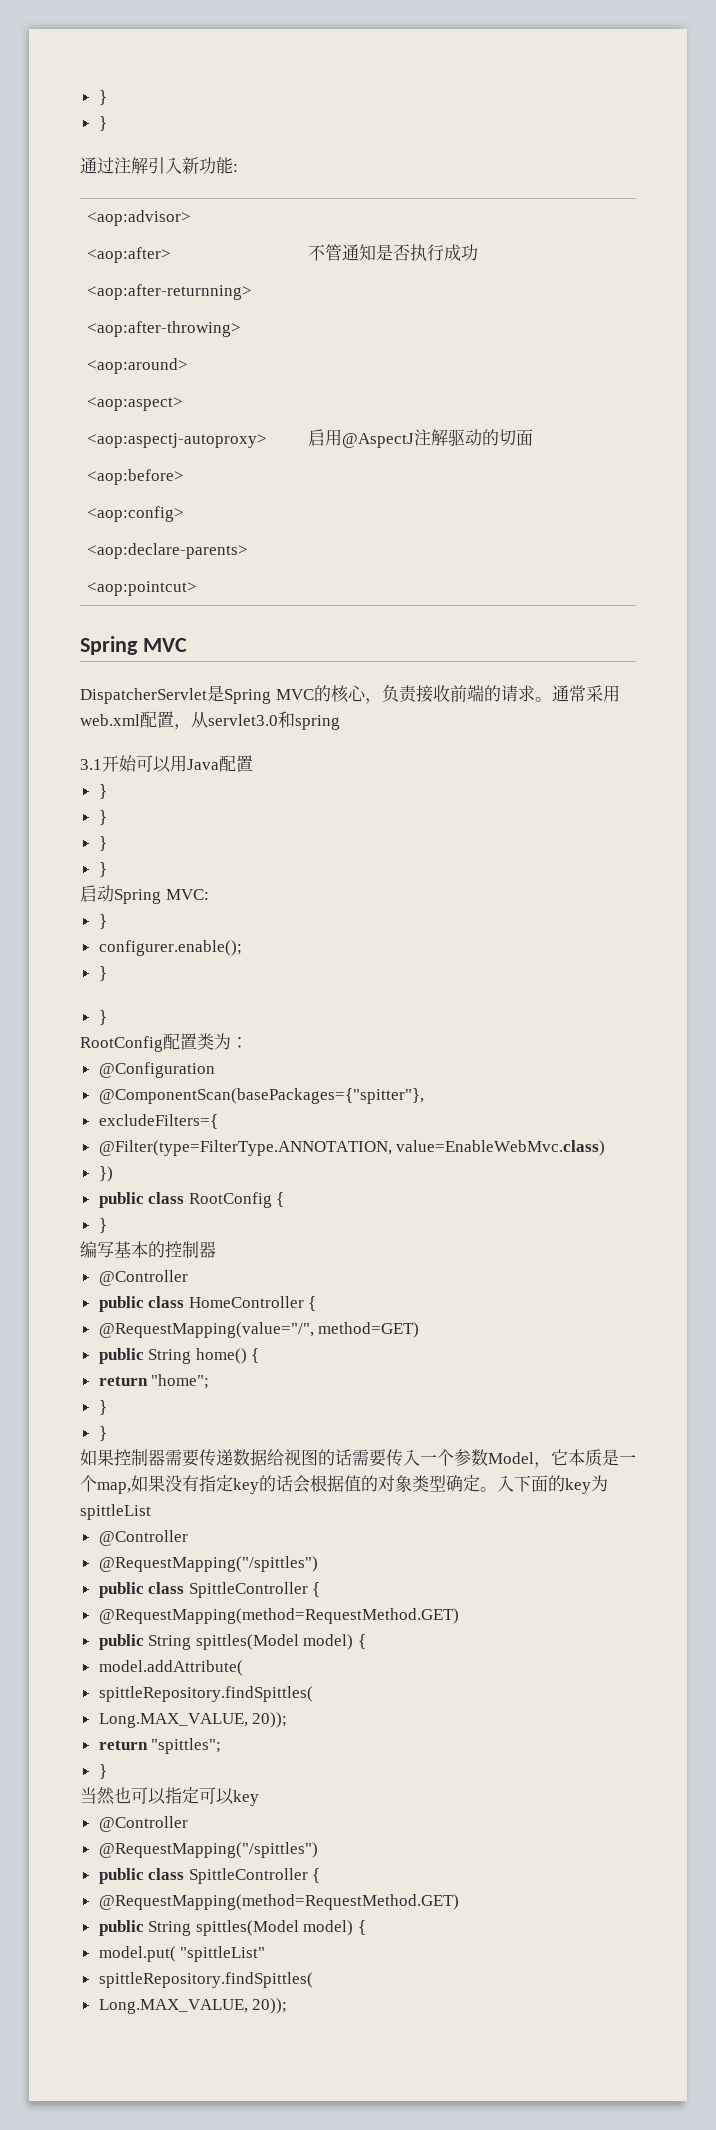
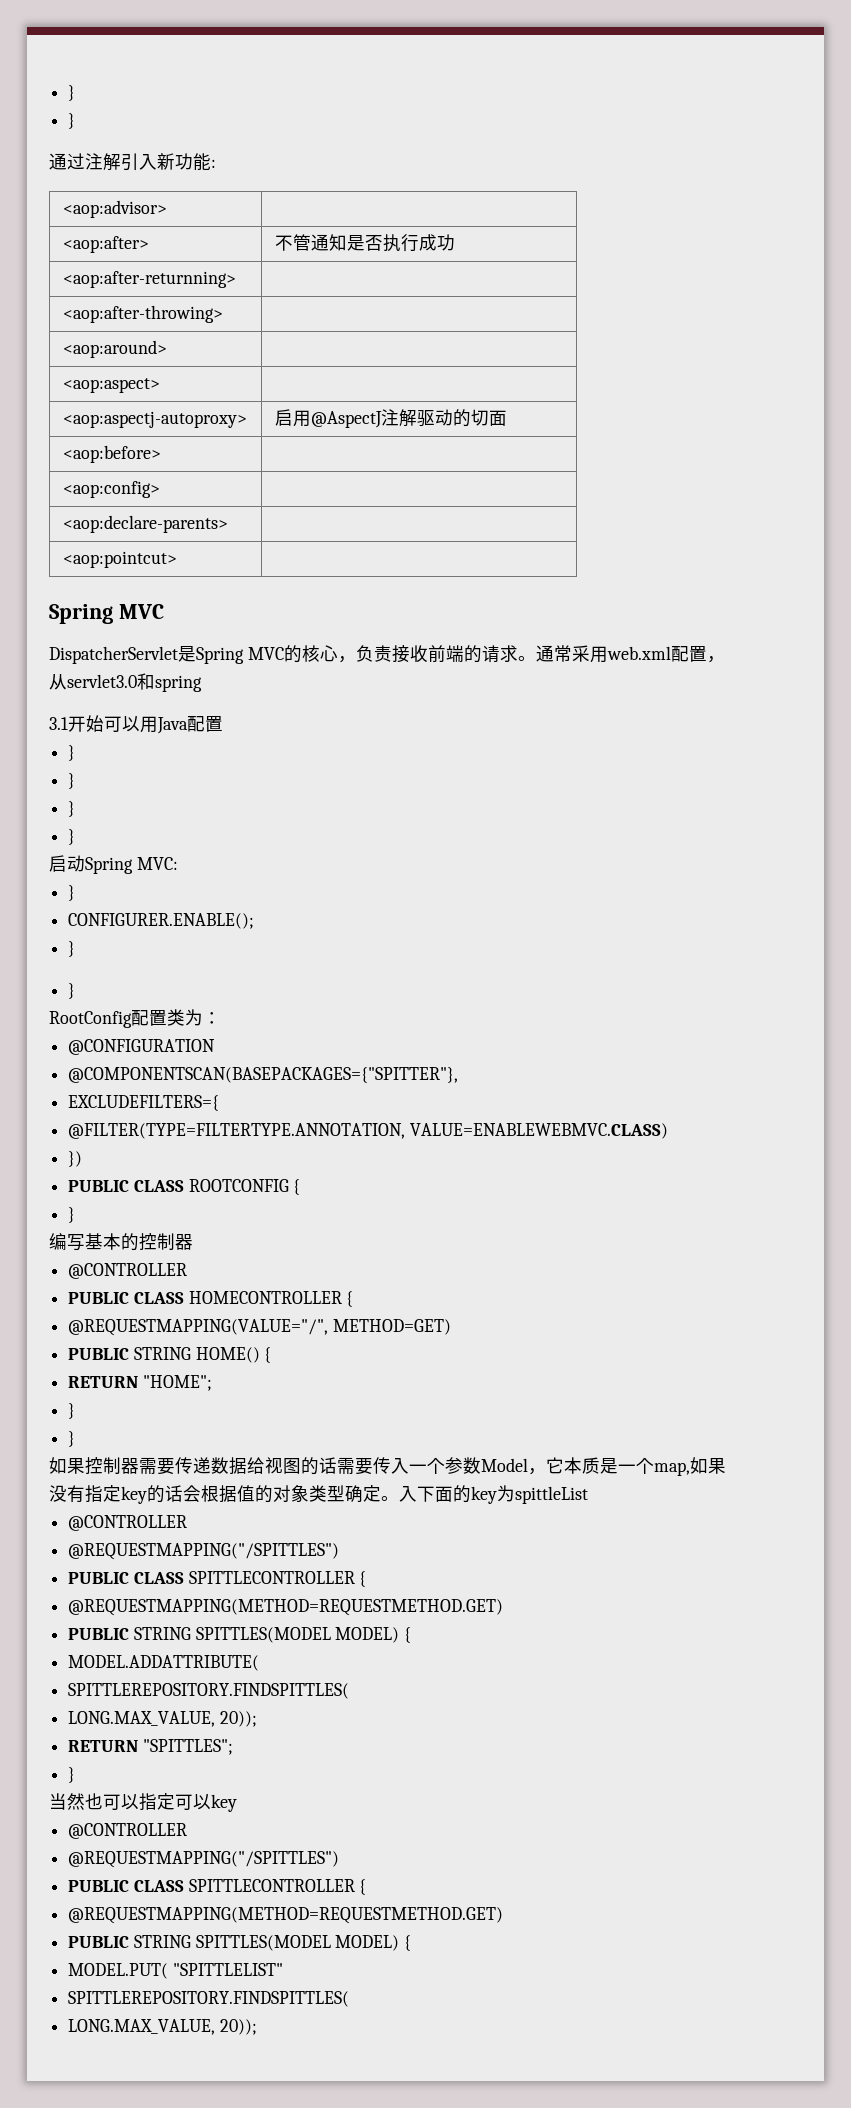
[98,940,242,956] configurer.enable(); -> [68,913,255,929] CONFIGURER.ENABLE();
[98,1062,215,1078] [98,1088,424,1104] [98,1114,218,1129] [98,1140,606,1156] [98,1166,113,1182] [98,1192,272,1208] @Configuration // @ComponentScan(basePackages={"spitter"}, // excludeFilters={ // @Filter(type=FilterType.ANNOTATION, value=EnableWebMvc.class) // }) // public class RootConfig -> [68,1039,216,1055] [68,1067,459,1083] [68,1095,220,1111] [68,1123,668,1139] [68,1151,83,1167] [68,1179,289,1192] @CONFIGURATION // @COMPONENTSCAN(BASEPACKAGES={"SPITTER"}, // EXCLUDEFILTERS={ // @FILTER(TYPE=FILTERTYPE.ANNOTATION, VALUE=ENABLEWEBMVC.CLASS) // }) // PUBLIC CLASS ROOTCONFIG
[98,1270,188,1286] [98,1296,317,1312] [98,1322,420,1338] [98,1348,260,1364] [98,1374,210,1389] @Controller // public class HomeController { // @RequestMapping(value="/", method=GET) // public String home() { // return "home"; -> [68,1263,188,1279] [68,1291,354,1307] [68,1319,451,1336] [68,1347,272,1363] [68,1375,212,1391] @CONTROLLER // PUBLIC CLASS HOMECONTROLLER { // @REQUESTMAPPING(VALUE="/", METHOD=GET) // PUBLIC STRING HOME() { // RETURN "HOME";
[98,1530,188,1546] [98,1556,318,1572] [98,1582,321,1598] [98,1608,459,1624] [98,1634,367,1650] [98,1660,243,1676] [98,1686,313,1702] [98,1713,248,1728] @Controller // @RequestMapping("/spittles") // public class SpittleController { // @RequestMapping(method=RequestMethod.GET) // public String spittles(Model model) { // model.addAttribute( // spittleRepository.findSpittles( // Long.MAX_VALUE, -> [68,1515,188,1531] [68,1543,340,1560] [68,1571,367,1587] [68,1599,504,1616] [68,1627,412,1643] [68,1655,260,1671] [68,1683,350,1699] [68,1711,216,1727] @CONTROLLER // @REQUESTMAPPING("/SPITTLES") // PUBLIC CLASS SPITTLECONTROLLER { // @REQUESTMAPPING(METHOD=REQUESTMETHOD.GET) // PUBLIC STRING SPITTLES(MODEL MODEL) { // MODEL.ADDATTRIBUTE( // SPITTLEREPOSITORY.FINDSPITTLES( // LONG.MAX_VALUE,
[98,1738,222,1754] return "spittles"; -> [68,1739,233,1755] RETURN "SPITTLES";
[98,1816,188,1832] [98,1842,318,1858] [98,1868,321,1884] [98,1894,459,1910] [98,1920,367,1936] [98,1946,266,1962] [98,1972,313,1988] [98,1999,248,2014] @Controller // @RequestMapping("/spittles") // public class SpittleController { // @RequestMapping(method=RequestMethod.GET) // public String spittles(Model model) { // model.put( "spittleList" // spittleRepository.findSpittles( // Long.MAX_VALUE, -> [68,1823,188,1839] [68,1851,340,1868] [68,1879,367,1895] [68,1907,504,1924] [68,1935,412,1951] [68,1963,283,1979] [68,1991,350,2007] [68,2019,216,2035] @CONTROLLER // @REQUESTMAPPING("/SPITTLES") // PUBLIC CLASS SPITTLECONTROLLER { // @REQUESTMAPPING(METHOD=REQUESTMETHOD.GET) // PUBLIC STRING SPITTLES(MODEL MODEL) { // MODEL.PUT( "SPITTLELIST" // SPITTLEREPOSITORY.FINDSPITTLES( // LONG.MAX_VALUE,

